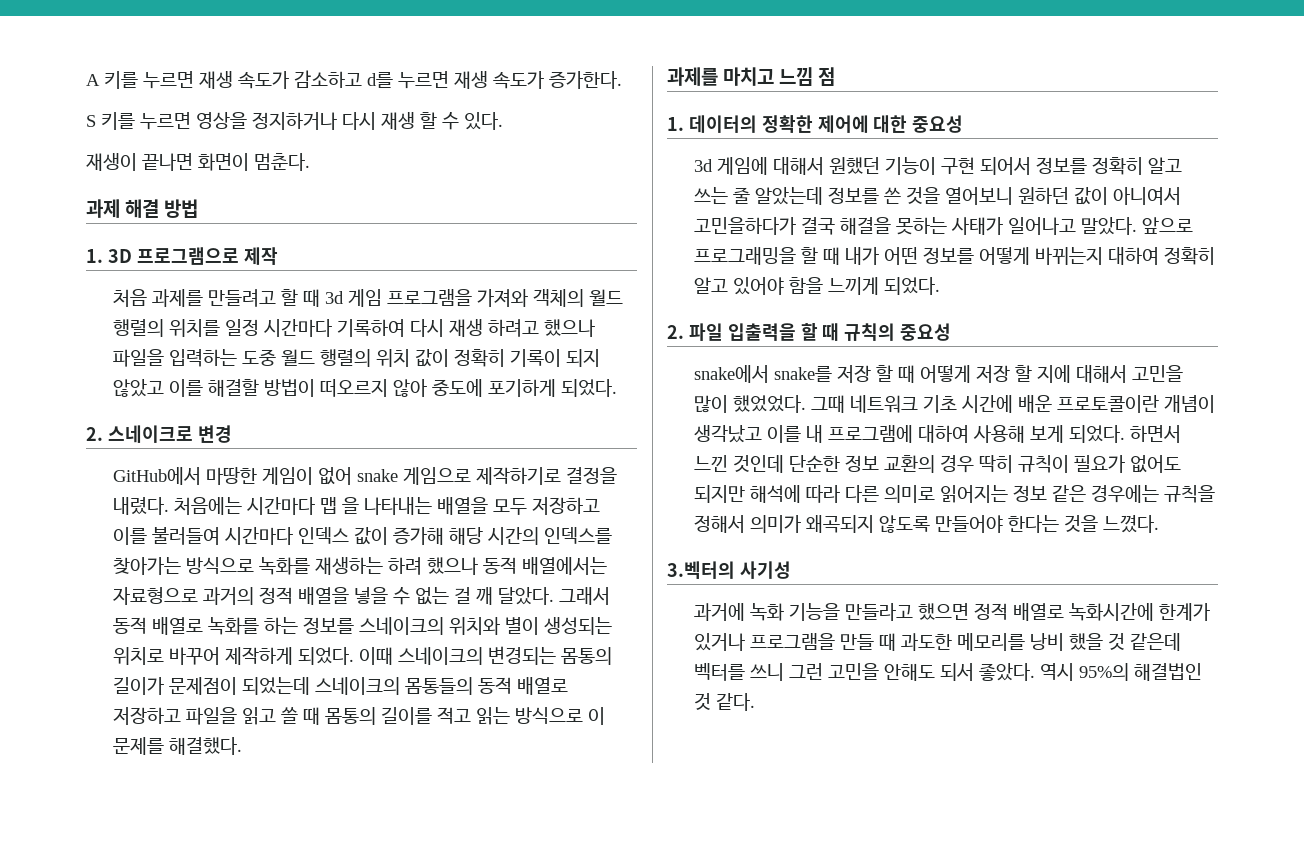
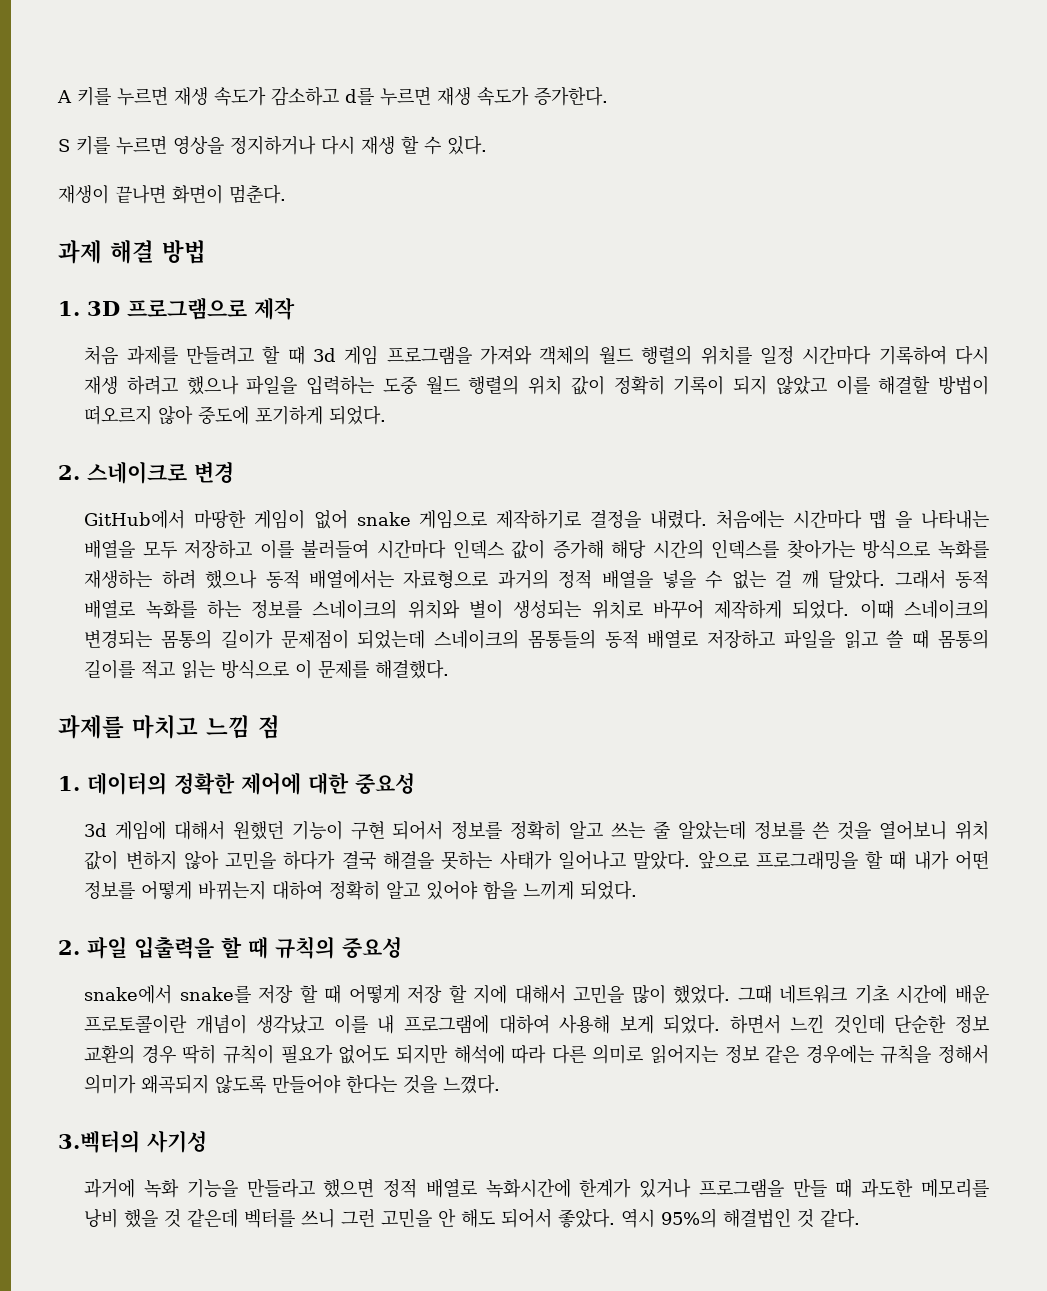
[1017,187,1181,205] [693,217,796,235] 원하던 값이 아니여서 고민을하다가 -> [954,821,989,840] [84,850,336,870] 위치 값이 변하지 않아 고민을 하다가
[732,395,806,413] 했었었다. -> [673,984,731,1004] 했었다.
[883,663,974,681] 안해도 되서 -> [438,1208,553,1228] 안 해도 되어서

